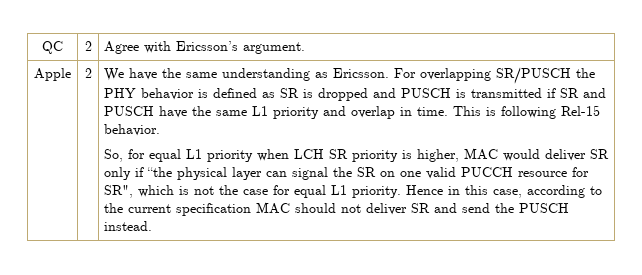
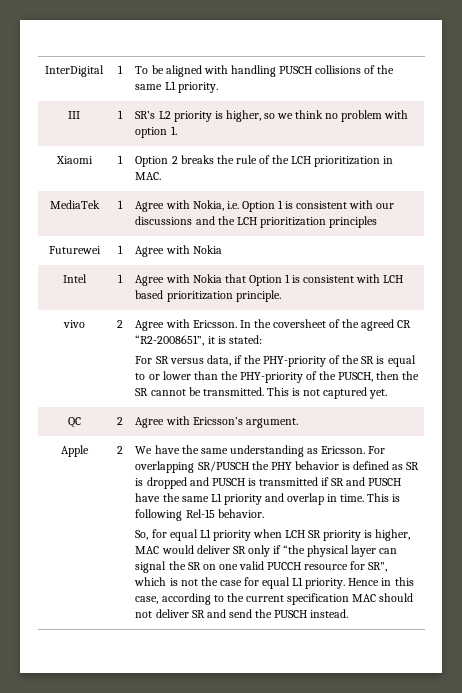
(42, 47) none -> [45,65,104,77] [117,65,123,74] [135,65,395,77] [135,81,218,93] [68,111,80,119] [117,110,123,119] [135,110,409,122] [135,126,177,138] [55,156,93,164] [117,155,123,164] [135,155,394,167] [135,172,162,180] [49,200,100,209] [117,200,123,209] [135,200,395,212] [135,216,377,228] [48,246,101,254] [117,245,123,254] [135,245,222,257] [62,274,87,283] [117,274,123,283] [135,274,404,286] [135,290,281,302] [62,320,85,328] [116,320,123,328] [135,319,412,331] [135,335,262,346] [135,355,416,367] [135,371,420,383] [135,387,388,399] InterDigital | 1 | To be aligned with handling PUSCH collisions of the same L1 priority. // III | 1 | SR’s L2 priority is higher, so we think no problem with option 1. // Xiaomi | 1 | Option 2 breaks the rule of the LCH prioritization in MAC. // MediaTek | 1 | Agree with Nokia, i.e. Option 1 is consistent with our discussions and the LCH prioritization principles // Futurewei | 1 | Agree with Nokia // Intel | 1 | Agree with Nokia that Option 1 is consistent with LCH based prioritization principle. // vivo | 2 | Agree with Ericsson. In the coversheet of the agreed CR “R2-2008651”, it is stated: // For SR versus data, if the PHY-priority of the SR is equal to or lower than the PHY-priority of the PUSCH, then the SR cannot be transmitted. This is not captured yet. //

